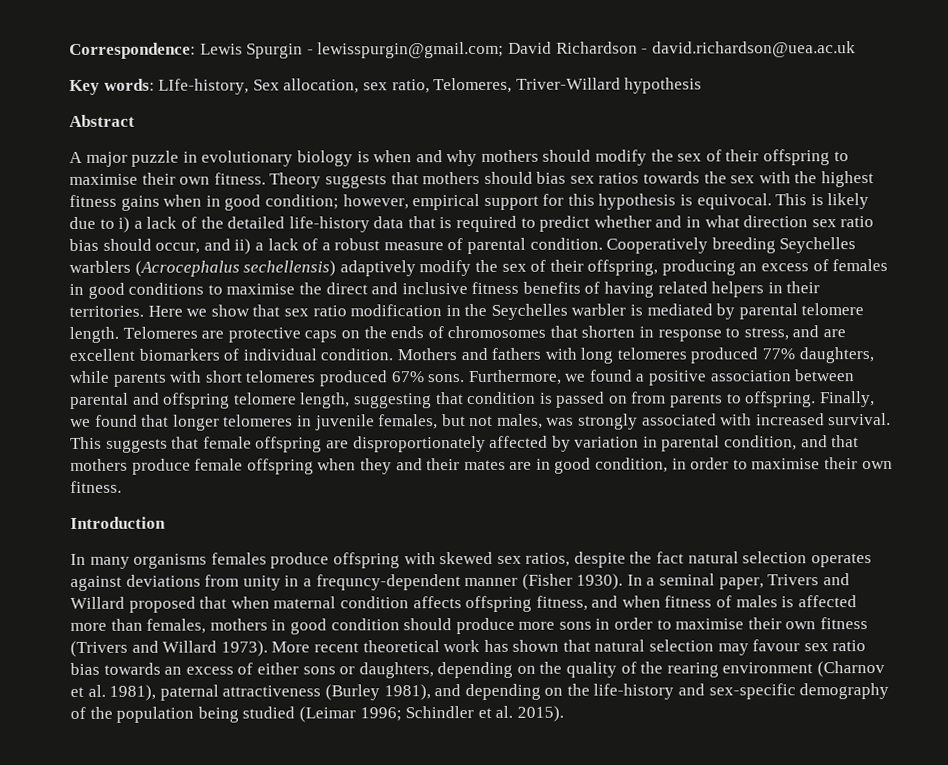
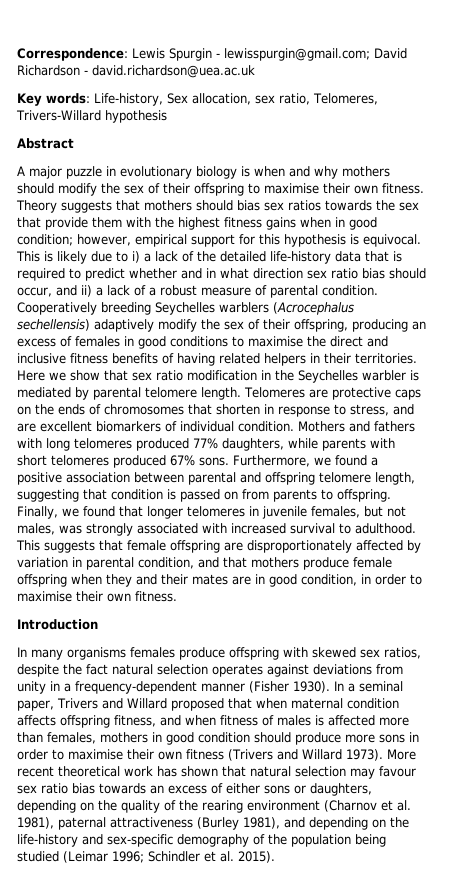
[158,78,250,95] LIfe-history, -> [94,93,163,106] Life-history,
[515,77,621,90] Triver-Willard -> [16,110,101,121] Trivers-Willard
(756, 179) none -> [17,217,122,230] that provide them
[828,412,892,426] survival. -> [290,523,416,534] survival to adulthood.
[315,574,461,591] frequncy-dependent -> [75,681,197,694] frequency-dependent

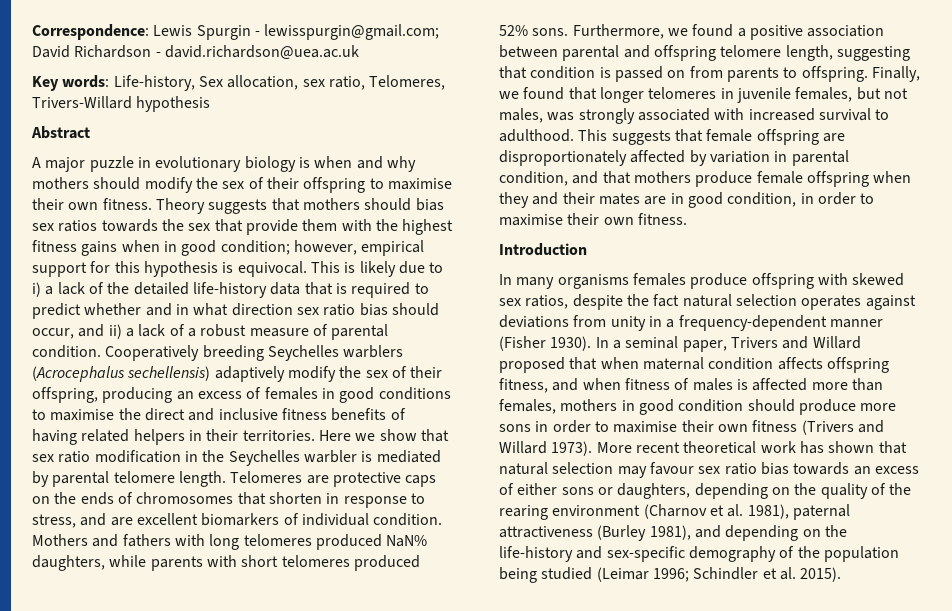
[193,438,218,449] 77% -> [386,535,428,547] NaN%
[170,455,195,466] 67% -> [499,25,528,36] 52%

